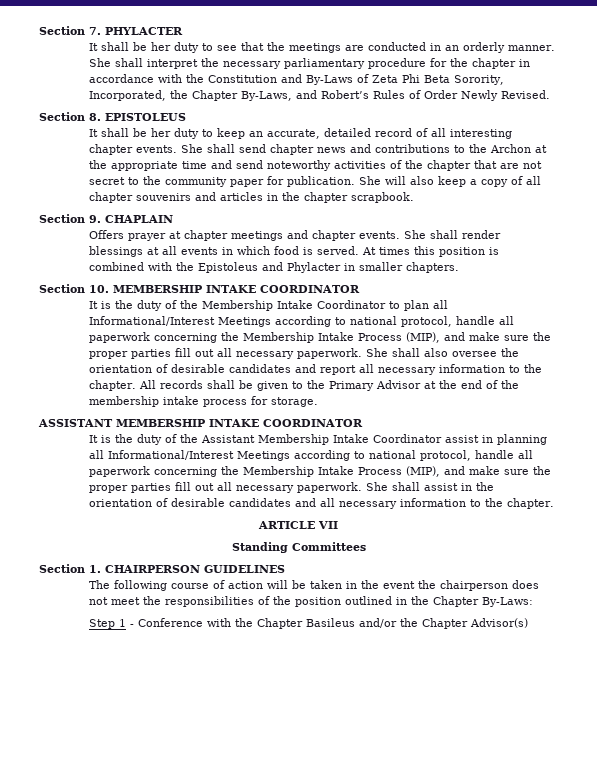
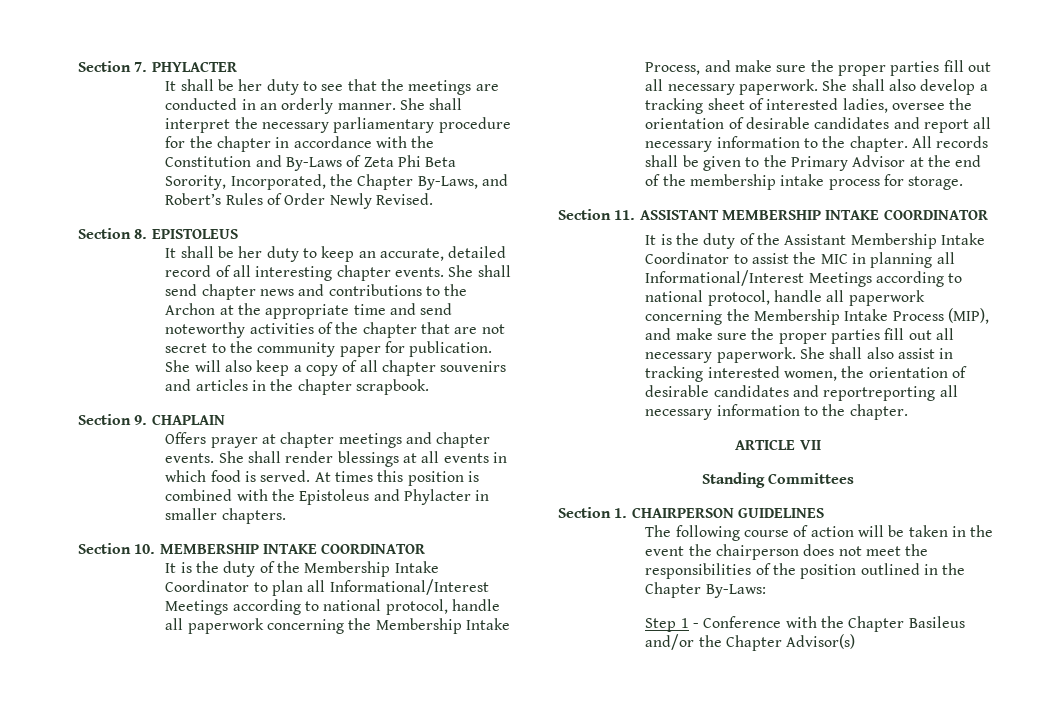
[358,332,441,343] Process (MIP), -> [645,62,701,75] Process,
(449, 352) none -> [920,79,988,95] [645,98,888,114] develop a tracking sheet of interested ladies,
(319, 402) none -> [558,209,636,220] Section 11.
[445,435,480,443] assist -> [733,252,848,264] to assist the MIC
[424,482,495,491] [89,498,317,507] assist in the orientation of desirable candidates and -> [866,347,954,359] [645,366,968,382] [645,385,936,401] also assist in tracking interested women, the orientation of desirable candidates and reportreporting

